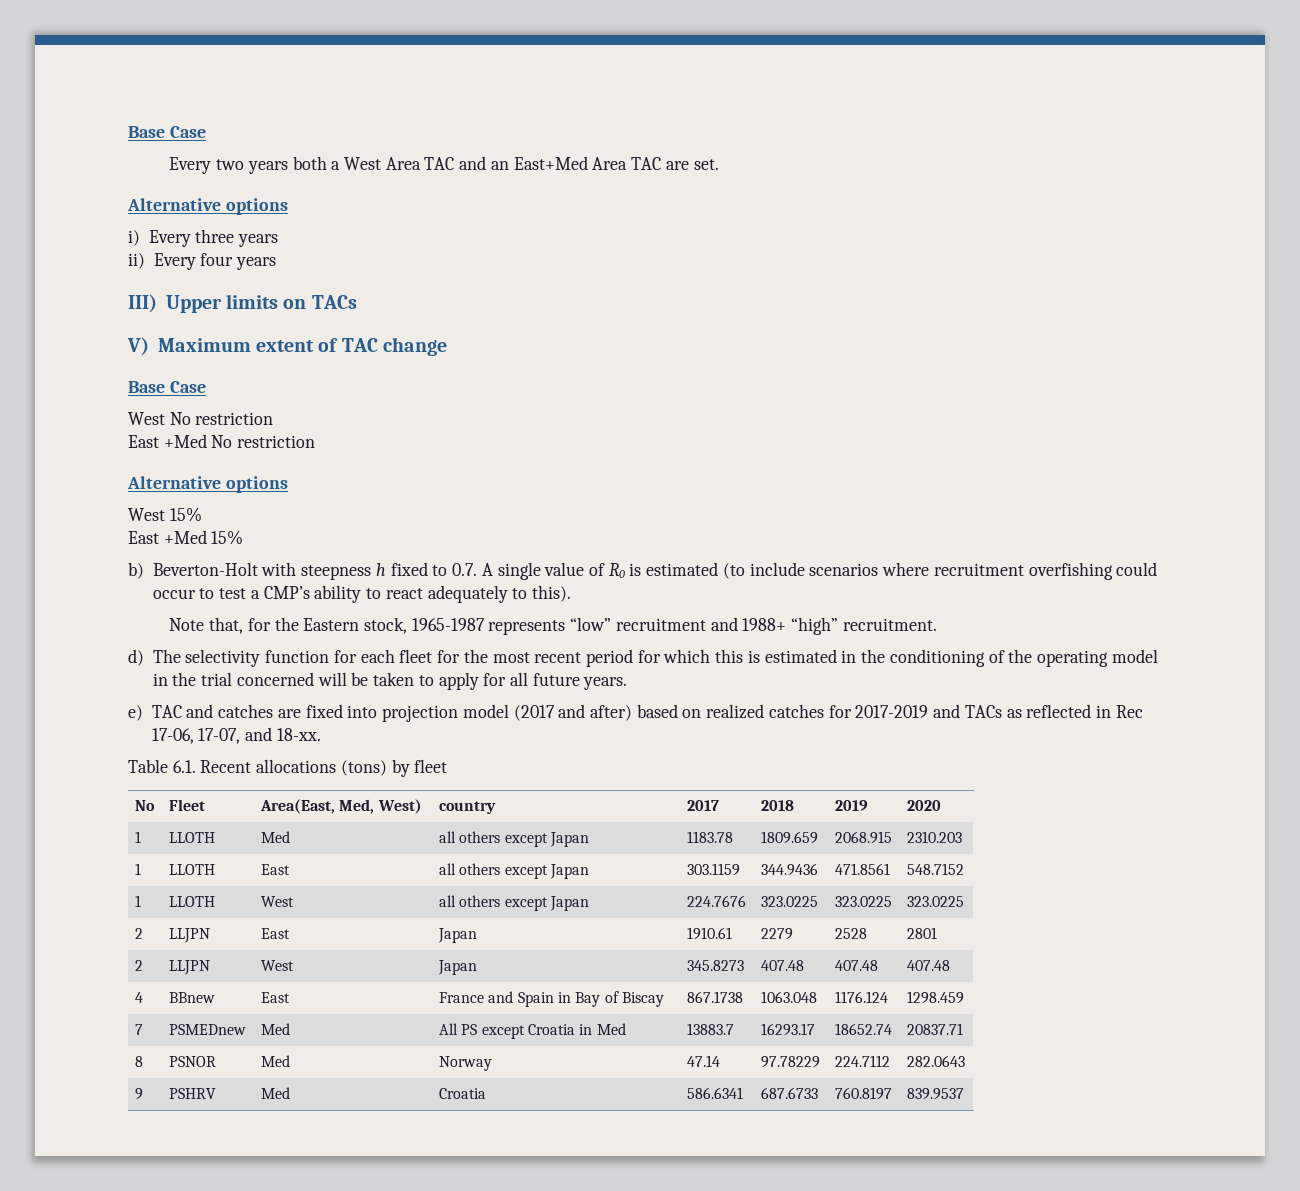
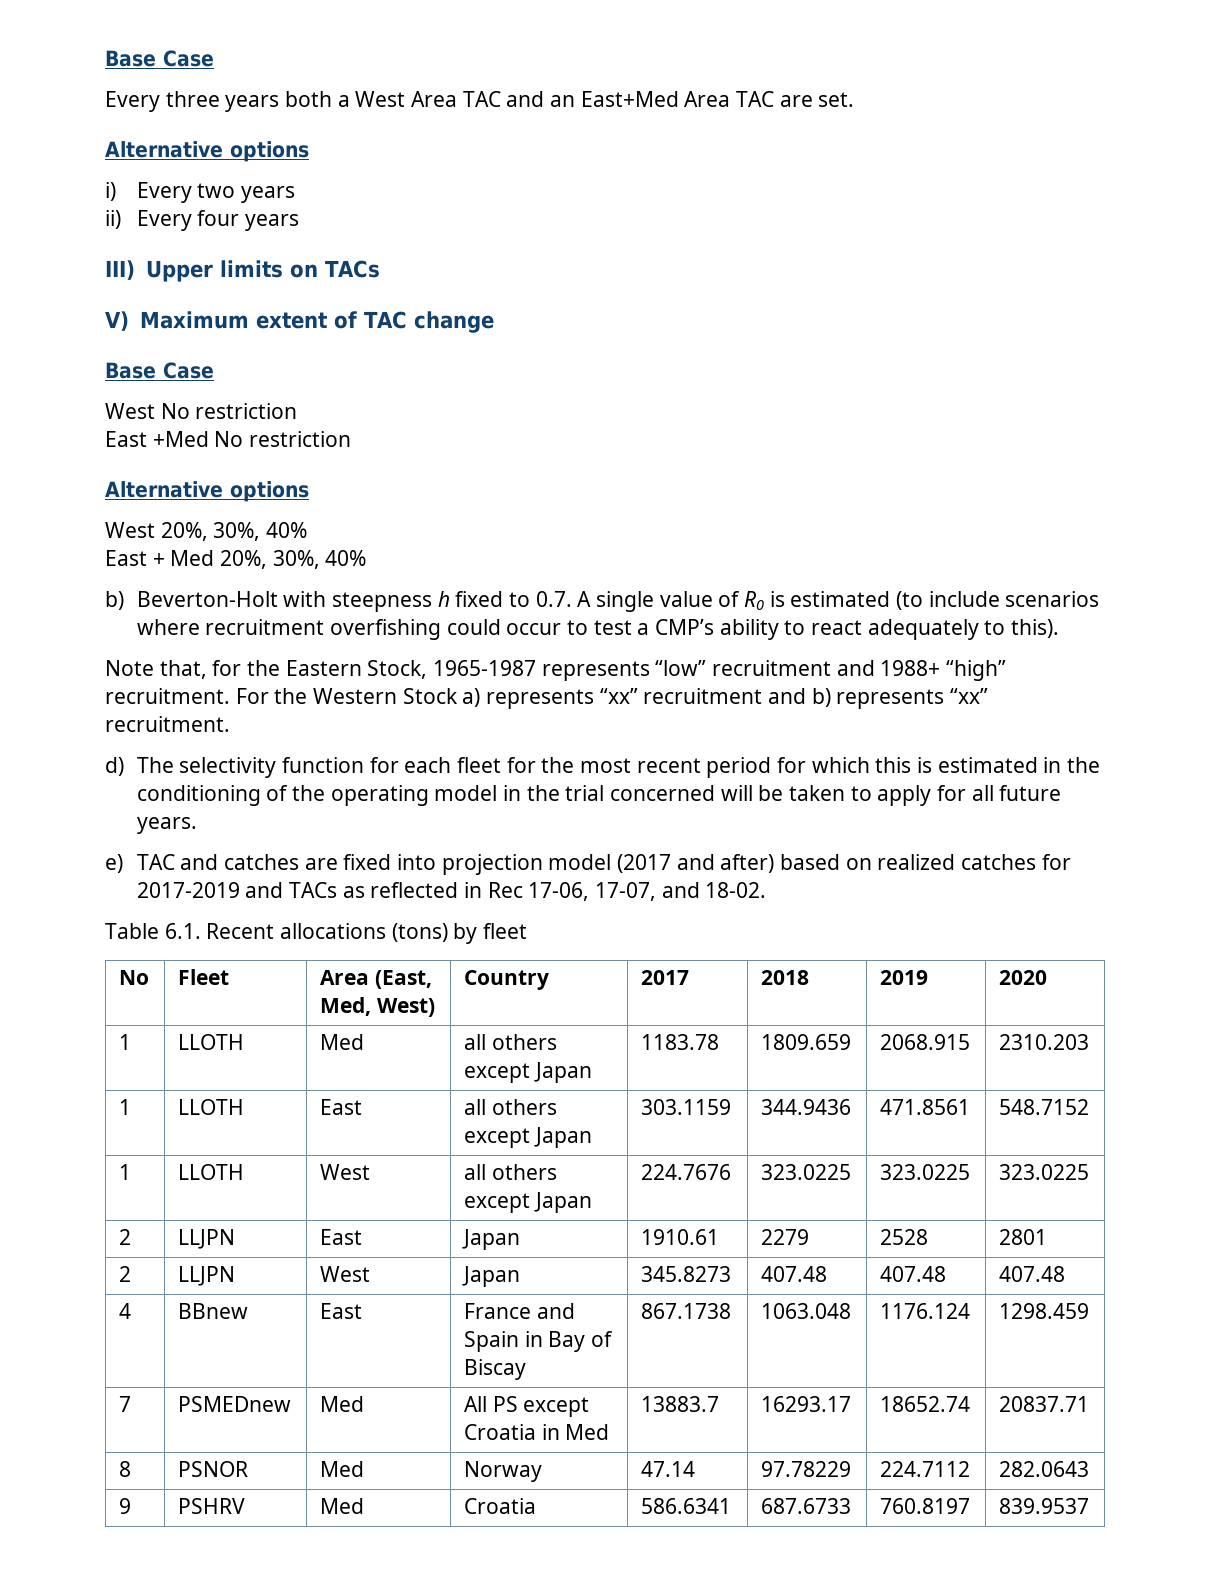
[216,159,245,170] two -> [165,91,220,107] three
[195,229,235,243] three -> [197,183,236,198] two
[169,507,202,522] [128,530,244,545] 15% // East +Med 15% -> [160,522,308,541] [105,550,367,569] 20%, 30%, 40% // East + Med 20%, 30%, 40%
[363,617,407,634] stock, -> [367,660,428,679] Stock,
(937, 624) none -> [235,688,989,709] [105,716,230,732] For the Western Stock a) represents “xx” recruitment and b) represents “xx” recruitment.
[276,728,321,741] 18-xx. -> [705,882,767,898] 18-02.
[260,799,336,814] Area(East, -> [320,970,432,989] Area (East,
[439,801,497,814] country -> [464,970,550,990] Country

